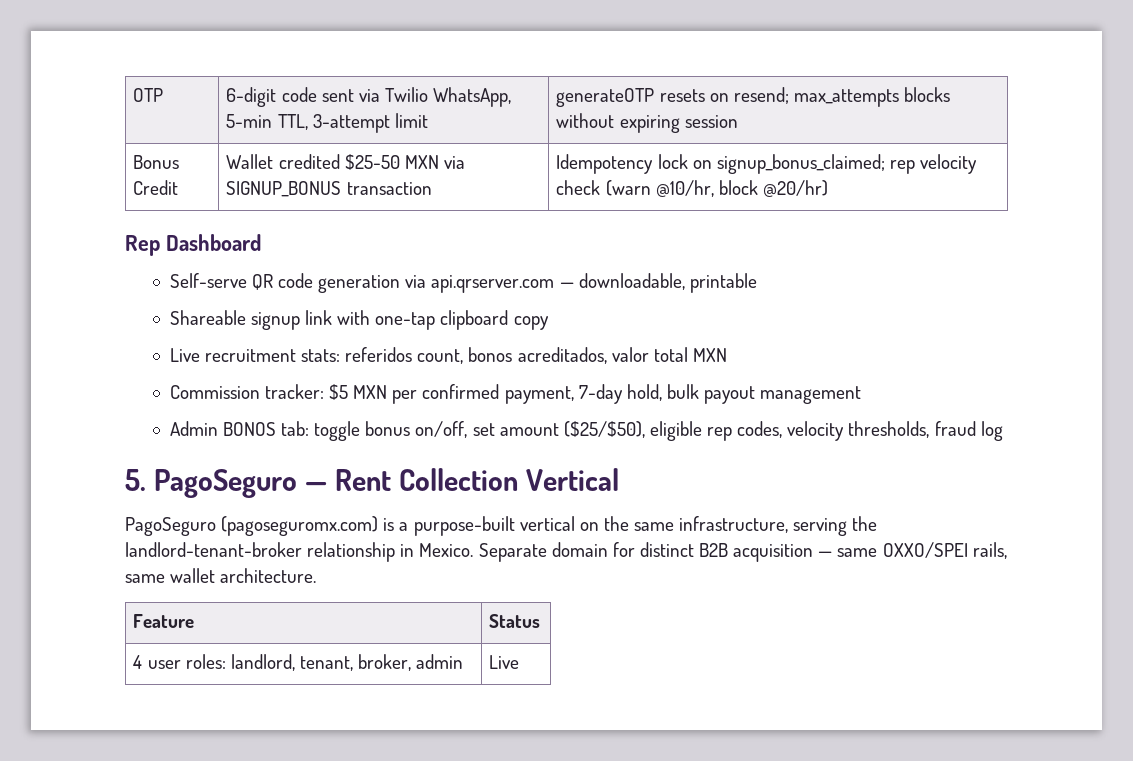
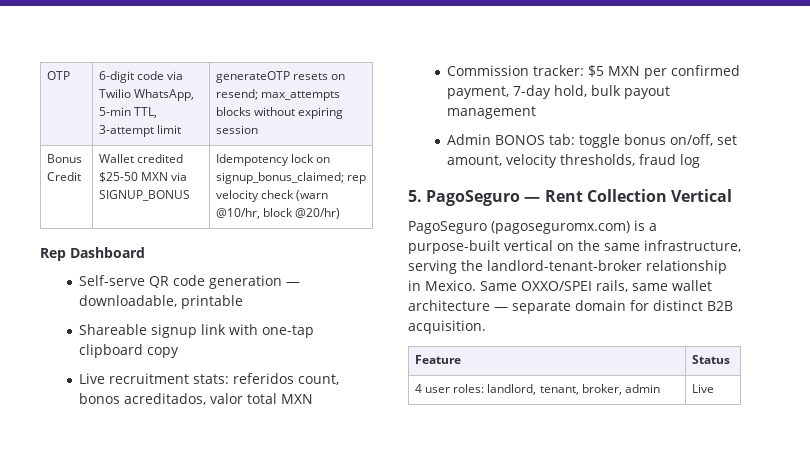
[321,89,354,102] sent -> (164, 75) none
[346,182,432,195] transaction -> (190, 195) none
[405,275,555,293] via api.qrserver.com -> (282, 282) none
[499,421,783,441] amount ($25/$50), eligible rep codes, -> [446,155,502,166] amount,
[478,542,1007,562] [125,568,317,583] Separate domain for distinct B2B acquisition — same OXXO/SPEI rails, same wallet architecture. -> [480,280,712,292] [408,300,733,314] [408,320,486,334] Same OXXO/SPEI rails, same wallet architecture — separate domain for distinct B2B acquisition.

